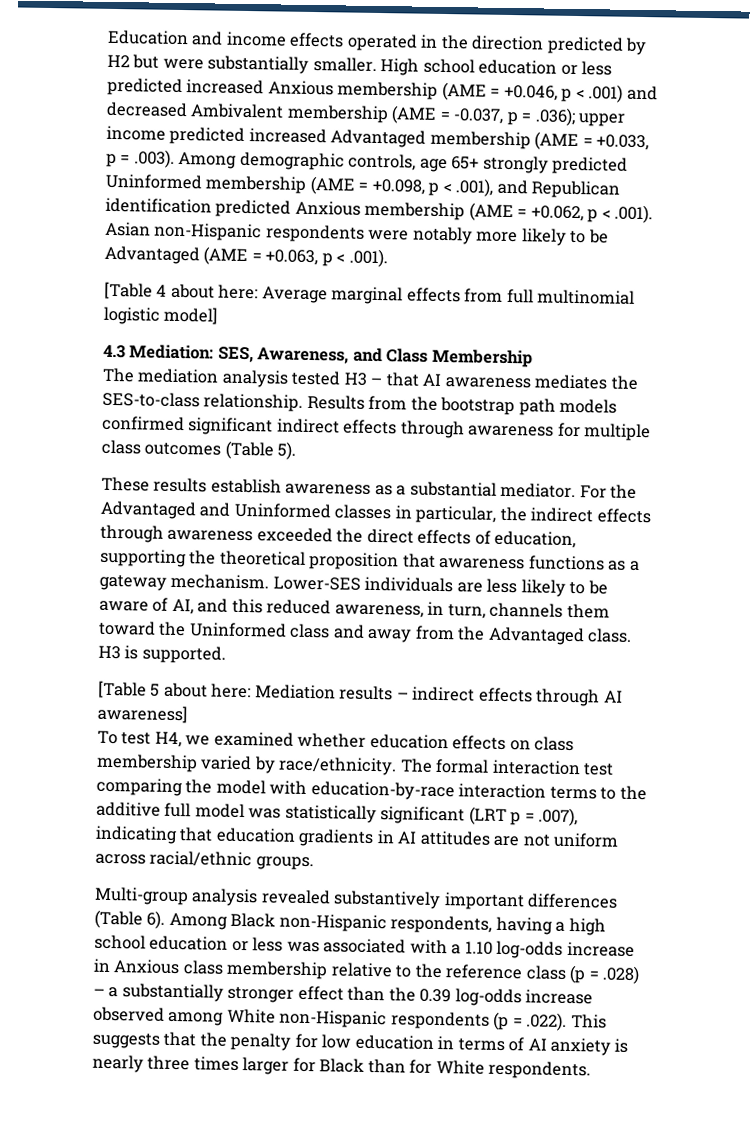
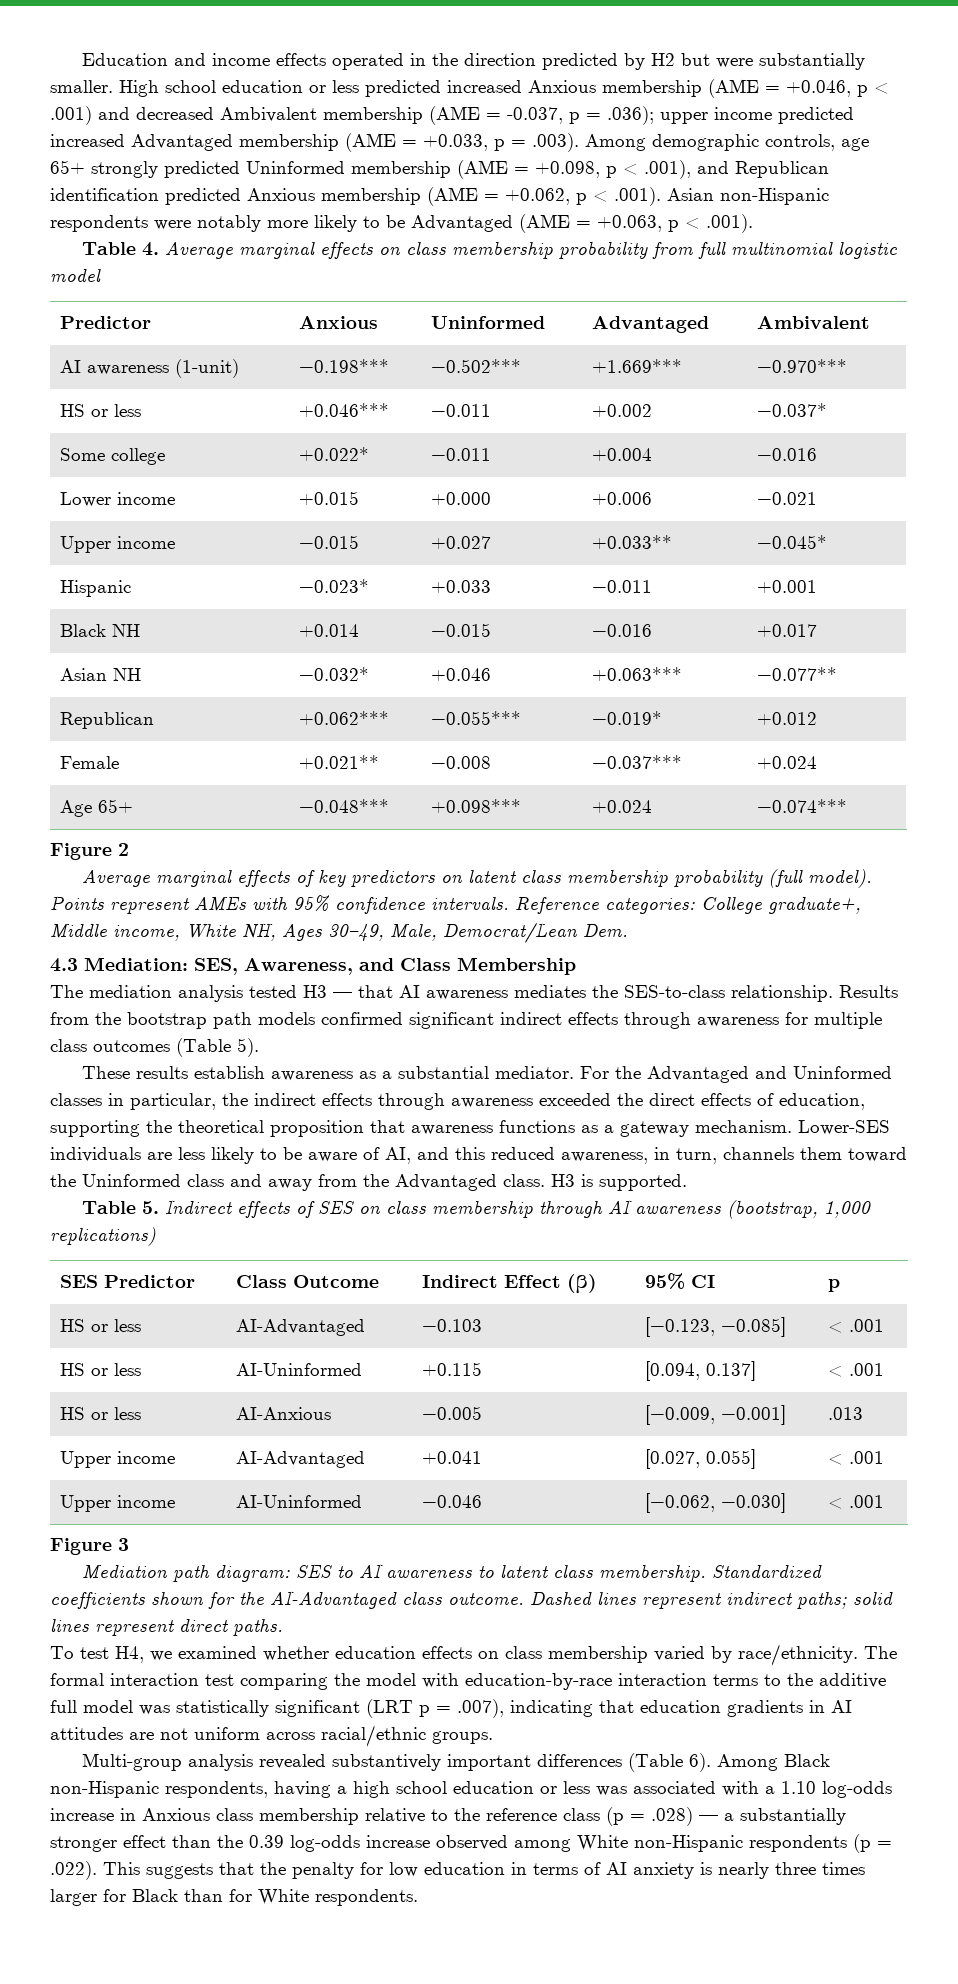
[104,281,636,305] [103,306,218,325] [Table 4 about here: Average marginal effects from full multinomial logistic model] -> [82,241,898,259] [50,269,101,282] [60,316,152,329] [299,316,379,329] [431,316,546,329] [592,316,710,333] [757,316,871,329] [60,359,240,378] [299,359,390,373] [431,359,522,373] [592,359,683,373] [757,359,848,373] [60,404,142,417] [299,403,390,417] [431,404,492,417] [592,404,653,417] [757,403,828,417] [60,448,166,465] [299,447,370,461] [431,448,492,461] [592,448,653,461] [757,448,818,461] [60,492,176,507] [299,491,360,505] [431,492,492,505] [592,492,653,505] [757,492,818,505] [60,536,176,553] [299,535,360,549] [431,536,492,549] [592,535,673,549] [757,535,828,549] [60,580,132,597] [299,579,370,593] [431,580,492,593] [592,580,653,593] [757,580,818,593] [60,624,141,637] [299,624,360,637] [431,623,492,637] [592,624,653,637] [757,624,818,637] [60,668,142,681] [299,667,370,681] [431,668,492,681] [592,667,683,681] [757,667,838,681] [60,712,155,729] [299,711,390,725] [431,711,522,725] [592,711,663,725] [757,712,818,725] [60,756,120,769] [299,755,380,769] [431,756,492,769] [592,755,683,769] [757,756,818,769] [60,799,134,817] [299,799,390,813] [431,799,522,813] [592,800,653,813] [757,799,848,813] [50,843,129,860] [82,869,873,888] [50,895,861,914] [50,922,628,943] Table 4. Average marginal effects on class membership probability from full multinomial logistic model // Predictor | Anxious | Uninformed | Advantaged | Ambivalent // AI awareness (1-unit) | −0.198*** | −0.502*** | +1.669*** | −0.970*** // HS or less | +0.046*** | −0.011 | +0.002 | −0.037* // Some college | +0.022* | −0.011 | +0.004 | −0.016 // Lower income | +0.015 | +0.000 | +0.006 | −0.021 // Upper income | −0.015 | +0.027 | +0.033** | −0.045* // Hispanic | −0.023* | +0.033 | −0.011 | +0.001 // Black NH | +0.014 | −0.015 | −0.016 | +0.017 // Asian NH | −0.032* | +0.046 | +0.063*** | −0.077** // Republican | +0.062*** | −0.055*** | −0.019* | +0.012 // Female | +0.021** | −0.008 | −0.037*** | +0.024 // Age 65+ | −0.048*** | +0.098*** | +0.024 | −0.074*** // Figure 2 // Average marginal effects of key predictors on latent class membership probability (full model). Points represent AMEs with 95% confidence intervals. Reference categories: College graduate+, Middle income, White NH, Ages 30–49, Male, Democrat/Lean Dem.
[370,377,383,386] – -> [333,992,352,998] —
[98,680,623,707] [97,704,187,724] [Table 5 about here: Mediation results – indirect effects through AI awareness] -> [82,1200,872,1219] [50,1227,156,1246] [60,1275,196,1288] [236,1275,380,1288] [422,1274,598,1294] [645,1273,716,1289] [828,1279,841,1292] [60,1319,142,1332] [236,1319,366,1336] [422,1319,483,1332] [645,1317,787,1337] [828,1319,885,1333] [60,1363,142,1376] [236,1363,363,1376] [422,1362,483,1376] [645,1361,757,1381] [828,1363,885,1377] [60,1407,142,1420] [236,1407,332,1420] [422,1406,483,1420] [645,1405,787,1425] [828,1407,864,1420] [60,1451,176,1468] [236,1451,366,1468] [422,1451,483,1464] [645,1449,757,1469] [828,1451,885,1465] [60,1495,176,1512] [236,1495,363,1508] [422,1495,483,1508] [645,1493,787,1513] [828,1495,885,1509] [50,1538,129,1555] [82,1564,823,1582] [50,1591,893,1609] [50,1619,283,1636] Table 5. Indirect effects of SES on class membership through AI awareness (bootstrap, 1,000 replications) // SES Predictor | Class Outcome | Indirect Effect (β) | 95% CI | p // HS or less | AI-Advantaged | −0.103 | [−0.123, −0.085] | < .001 // HS or less | AI-Uninformed | +0.115 | [0.094, 0.137] | < .001 // HS or less | AI-Anxious | −0.005 | [−0.009, −0.001] | .013 // Upper income | AI-Advantaged | +0.041 | [0.027, 0.055] | < .001 // Upper income | AI-Uninformed | −0.046 | [−0.062, −0.030] | < .001 // Figure 3 // Mediation path diagram: SES to AI awareness to latent class membership. Standardized coefficients shown for the AI-Advantaged class outcome. Dashed lines represent indirect paths; solid lines represent direct paths.
[93,988,105,996] – -> [699,1815,718,1821] —

